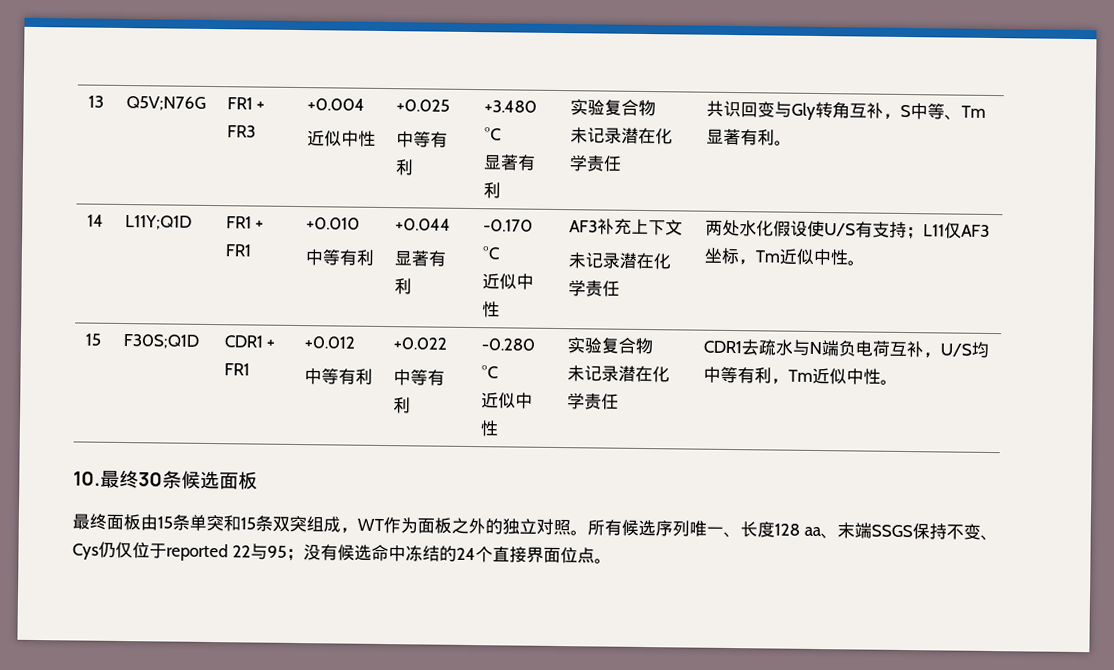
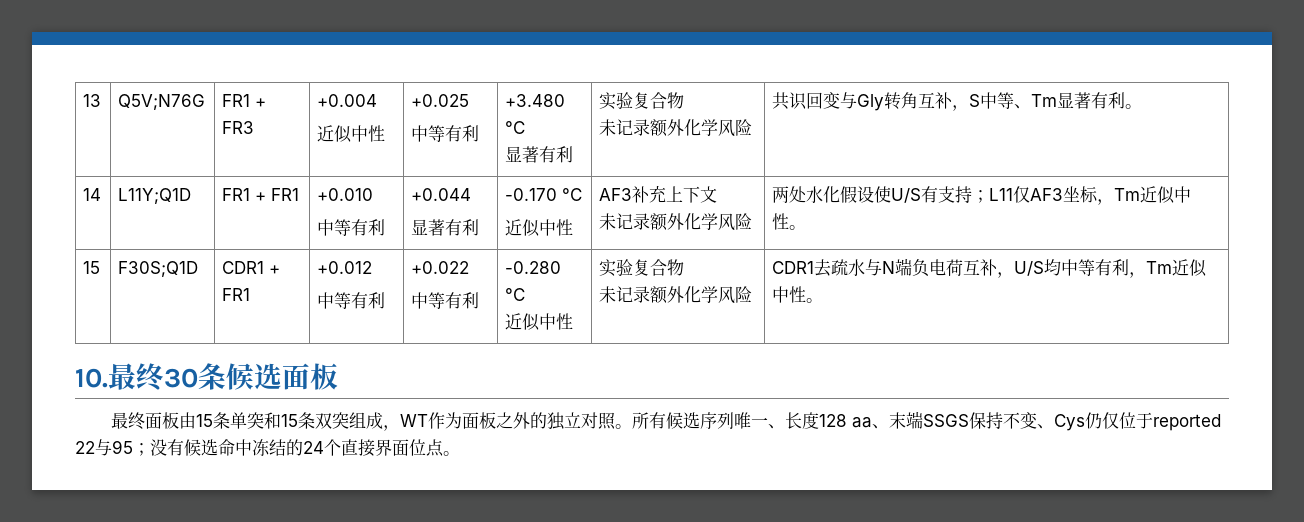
[620,127,673,145] [568,155,622,172] 潜在化学责任 -> [650,119,753,137] 额外化学风险
[618,252,671,270] [567,280,620,297] 潜在化学责任 -> [650,213,753,231] 额外化学风险
[617,365,670,383] [566,393,619,410] 潜在化学责任 -> [650,286,753,304] 额外化学风险

